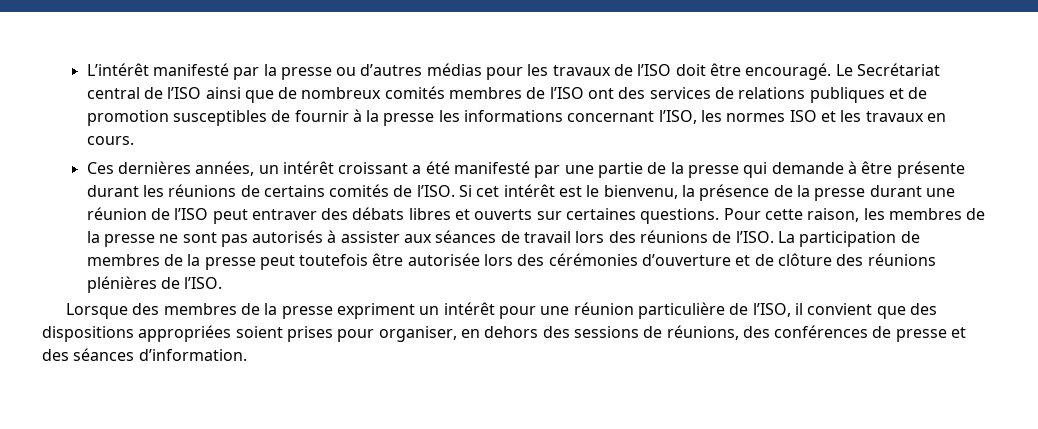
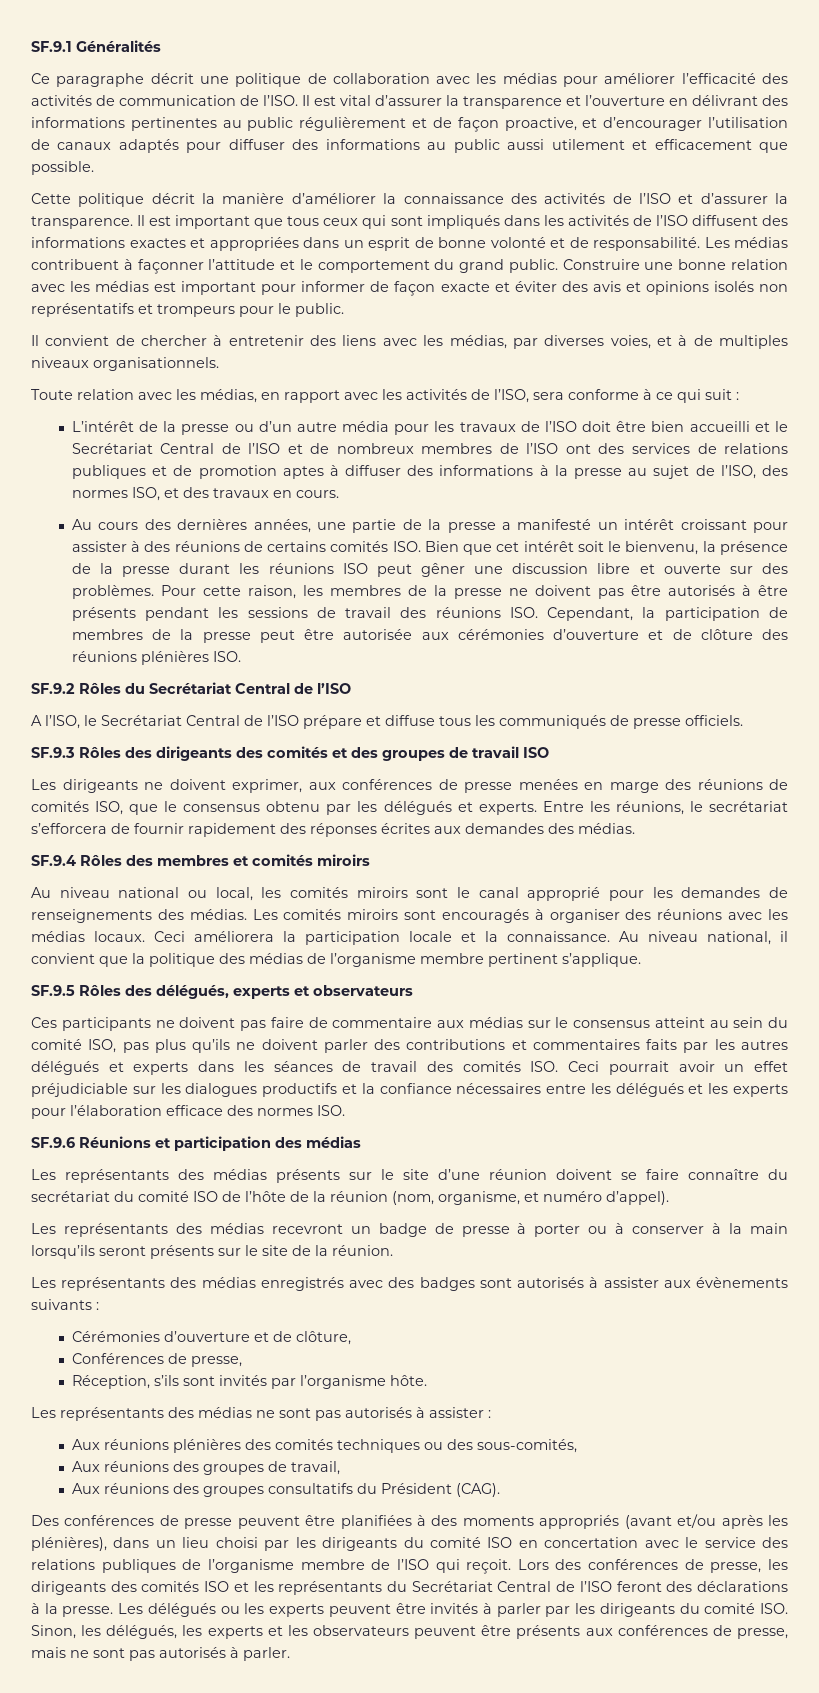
[86,63,482,80] L’intérêt manifesté par la presse ou d’autres médias -> [31,40,161,52] [31,73,788,87] [31,95,788,109] [31,117,789,132] [31,139,788,153] [31,161,94,175] [31,193,789,207] [31,215,788,229] [31,237,788,251] [31,259,788,274] [31,281,788,296] [31,303,344,317] [31,335,789,349] [31,357,219,371] [31,389,739,403] [71,421,390,435] SF.9.1 Généralités // Ce paragraphe décrit une politique de collaboration avec les médias pour améliorer l’efficacité des activités de communication de l’ISO. Il est vital d’assurer la transparence et l’ouverture en délivrant des informations pertinentes au public régulièrement et de façon proactive, et d’encourager l’utilisation de canaux adaptés pour diffuser des informations au public aussi utilement et efficacement que possible. // Cette politique décrit la manière d’améliorer la connaissance des activités de l’ISO et d’assurer la transparence. Il est important que tous ceux qui sont impliqués dans les activités de l’ISO diffusent des informations exactes et appropriées dans un esprit de bonne volonté et de responsabilité. Les médias contribuent à façonner l’attitude et le comportement du grand public. Construire une bonne relation avec les médias est important pour informer de façon exacte et éviter des avis et opinions isolés non représentatifs et trompeurs pour le public. // Il convient de chercher à entretenir des liens avec les médias, par diverses voies, et à de multiples niveaux organisationnels. // Toute relation avec les médias, en rapport avec les activités de l’ISO, sera conforme à ce qui suit : // L’intérêt de la presse ou d’un autre média
[745,63,940,80] [86,87,274,103] encouragé. Le Secrétariat central de l’ISO ainsi que -> [651,421,789,432] [71,443,303,454] bien accueilli et le Secrétariat Central de l’ISO et
[384,86,445,99] comités -> (414, 448) none
[172,109,946,126] [86,136,134,145] [86,161,561,178] susceptibles de fournir à la presse les informations concernant l’ISO, les normes ISO et les travaux en cours. // Ces dernières années, un intérêt croissant a été manifesté par -> [282,465,788,479] [71,487,339,501] [71,519,311,533] aptes à diffuser des informations à la presse au sujet de l’ISO, des normes ISO, et des travaux en cours. // Au cours des dernières années,
[743,161,965,178] [86,185,164,197] qui demande à être présente durant les -> [501,519,788,533] [71,541,171,552] a manifesté un intérêt croissant pour assister à des
[393,185,473,197] de l’ISO. Si -> [392,541,493,555] ISO. Bien que
[559,186,583,197] est -> [577,541,604,552] soit
[925,188,955,197] [86,207,720,224] une réunion de l’ISO peut entraver des débats libres et ouverts sur certaines questions. -> [239,563,789,577] [71,585,154,599] les réunions ISO peut gêner une discussion libre et ouverte sur des problèmes.
[182,230,795,247] sont pas autorisés à assister aux séances de travail lors des réunions de l’ISO. La -> [534,585,789,599] [71,607,656,621] doivent pas être autorisés à être présents pendant les sessions de travail des réunions ISO. Cependant, la
[299,254,369,266] toutefois -> (295, 636) none
[484,254,545,266] lors des -> [421,632,449,640] aux
[160,277,223,289] [66,302,937,319] [42,325,967,342] [42,348,247,361] de l’ISO. // Lorsque des membres de la presse expriment un intérêt pour une réunion particulière de l’ISO, il convient que des dispositions appropriées soient prises pour organiser, en dehors des sessions de réunions, des conférences de presse et des séances d’information. -> [212,651,241,662] [31,682,351,694] [31,715,743,729] [31,746,549,761] [31,779,788,793] [31,801,789,815] [31,823,635,837] [31,854,370,866] [31,887,788,901] [31,909,788,923] [31,931,788,945] [31,953,641,967] [31,985,413,999] [31,1017,788,1031] [31,1039,788,1053] [31,1061,789,1075] [31,1083,789,1097] [31,1105,345,1119] [31,1136,361,1151] [31,1169,788,1183] [31,1191,669,1205] [31,1223,788,1237] [31,1245,393,1259] [31,1277,789,1291] [31,1299,99,1310] [71,1331,351,1345] [71,1353,242,1367] [71,1375,427,1389] [31,1407,491,1421] [71,1439,577,1453] [71,1461,340,1475] [71,1483,500,1497] [31,1514,789,1529] [31,1537,788,1551] [31,1559,788,1574] [31,1581,788,1595] [31,1603,788,1617] [31,1625,788,1639] [31,1647,290,1661] ISO. // SF.9.2 Rôles du Secrétariat Central de l’ISO // A l’ISO, le Secrétariat Central de l’ISO prépare et diffuse tous les communiqués de presse officiels. // SF.9.3 Rôles des dirigeants des comités et des groupes de travail ISO // Les dirigeants ne doivent exprimer, aux conférences de presse menées en marge des réunions de comités ISO, que le consensus obtenu par les délégués et experts. Entre les réunions, le secrétariat s’efforcera de fournir rapidement des réponses écrites aux demandes des médias. // SF.9.4 Rôles des membres et comités miroirs // Au niveau national ou local, les comités miroirs sont le canal approprié pour les demandes de renseignements des médias. Les comités miroirs sont encouragés à organiser des réunions avec les médias locaux. Ceci améliorera la participation locale et la connaissance. Au niveau national, il convient que la politique des médias de l’organisme membre pertinent s’applique. // SF.9.5 Rôles des délégués, experts et observateurs // Ces participants ne doivent pas faire de commentaire aux médias sur le consensus atteint au sein du comité ISO, pas plus qu’ils ne doivent parler des contributions et commentaires faits par les autres délégués et experts dans les séances de travail des comités ISO. Ceci pourrait avoir un effet préjudiciable sur les dialogues productifs et la confiance nécessaires entre les délégués et les experts pour l’élaboration efficace des normes ISO. // SF.9.6 Réunions et participation des médias // Les représentants des médias présents sur le site d’une réunion doivent se faire connaître du secrétariat du comité ISO de l’hôte de la réunion (nom, organisme, et numéro d’appel). // Les représentants des médias recevront un badge de presse à porter ou à conserver à la main lorsqu’ils seront présents sur le site de la réunion. // Les représentants des médias enregistrés avec des badges sont autorisés à assister aux évènements suivants : // Cérémonies d’ouverture et de clôture, // Conférences de presse, // Réception, s’ils sont invités par l’organisme hôte. // Les représentants des médias ne sont pas autorisés à assister : // Aux réunions plénières des comités techniques ou des sous-comités, // Aux réunions des groupes de travail, // Aux réunions des groupes consultatifs du Président (CAG). // Des conférences de presse peuvent être planifiées à des moments appropriés (avant et/ou après les plénières), dans un lieu choisi par les dirigeants du comité ISO en concertation avec le service des relations publiques de l’organisme membre de l’ISO qui reçoit. Lors des conférences de presse, les dirigeants des comités ISO et les représentants du Secrétariat Central de l’ISO feront des déclarations à la presse. Les délégués ou les experts peuvent être invités à parler par les dirigeants du comité ISO. Sinon, les délégués, les experts et les observateurs peuvent être présents aux conférences de presse, mais ne sont pas autorisés à parler.

